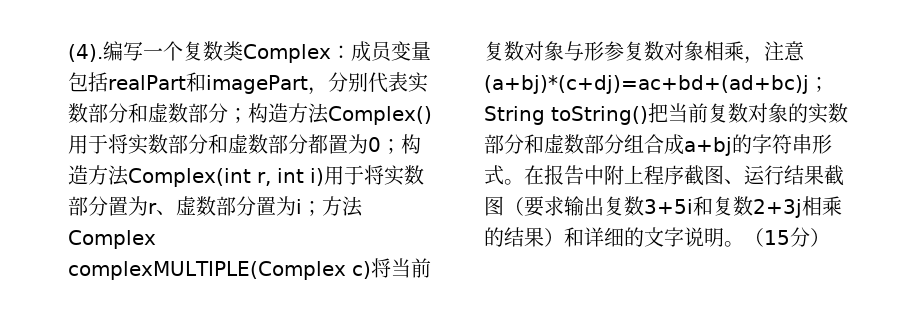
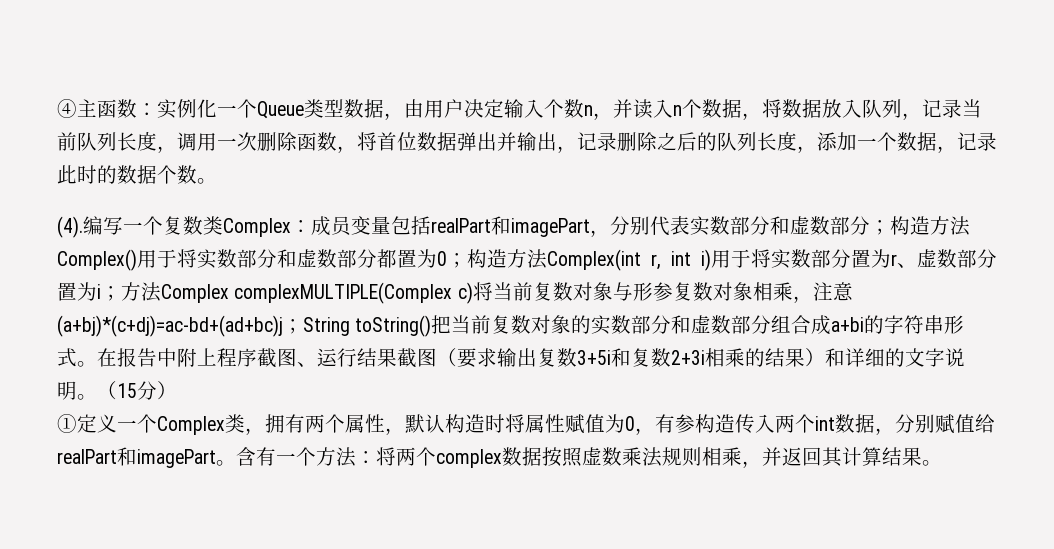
(68, 53) none -> [57,99,982,120] [57,132,997,153] [57,165,217,184] ④主函数：实例化一个Queue类型数据，由用户决定输入个数n，并读入n个数据，将数据放入队列，记录当前队列长度，调用一次删除函数，将首位数据弹出并输出，记录删除之后的队列长度，添加一个数据，记录此时的数据个数。 //
[484,75,809,94] (a+bj)*(c+dj)=ac+bd+(ad+bc)j -> [57,315,283,337] (a+bj)*(c+dj)=ac-bd+(ad+bc)j
[684,137,732,156] a+bj -> [831,317,865,332] a+bi
[753,199,802,218] 2+3j -> [671,350,705,365] 2+3i
(830, 237) none -> [57,414,995,435] [57,447,942,468] // ①定义一个Complex类，拥有两个属性，默认构造时将属性赋值为0，有参构造传入两个int数据，分别赋值给realPart和imagePart。含有一个方法：将两个complex数据按照虚数乘法规则相乘，并返回其计算结果。

